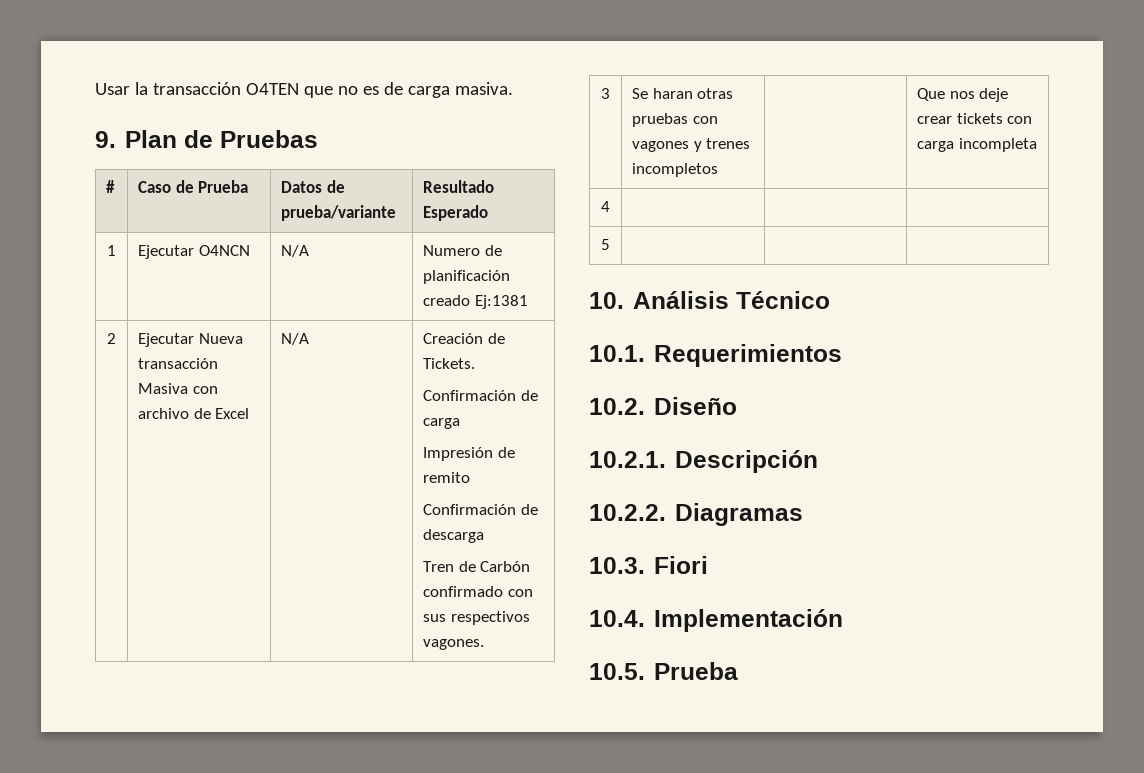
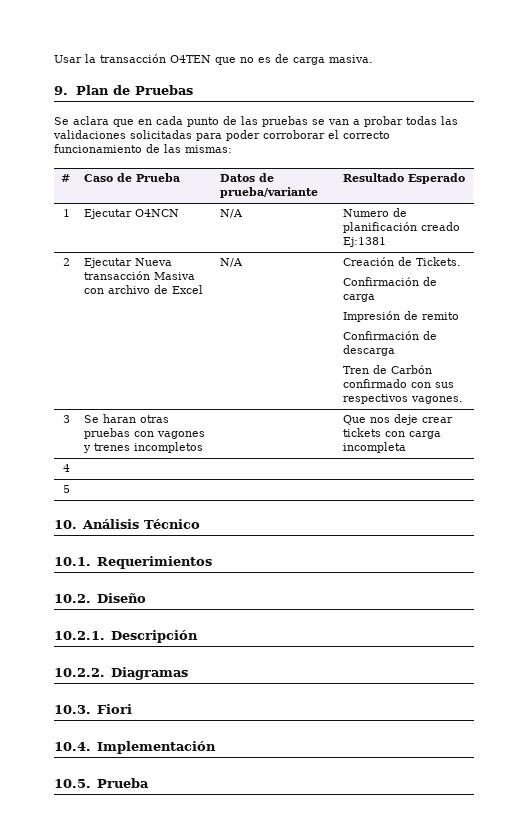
(319, 139) none -> [54,116,458,127] [53,130,390,141] [54,144,232,153] // Se aclara que en cada punto de las pruebas se van a probar todas las validaciones solicitadas para poder corroborar el correcto funcionamiento de las mismas:

